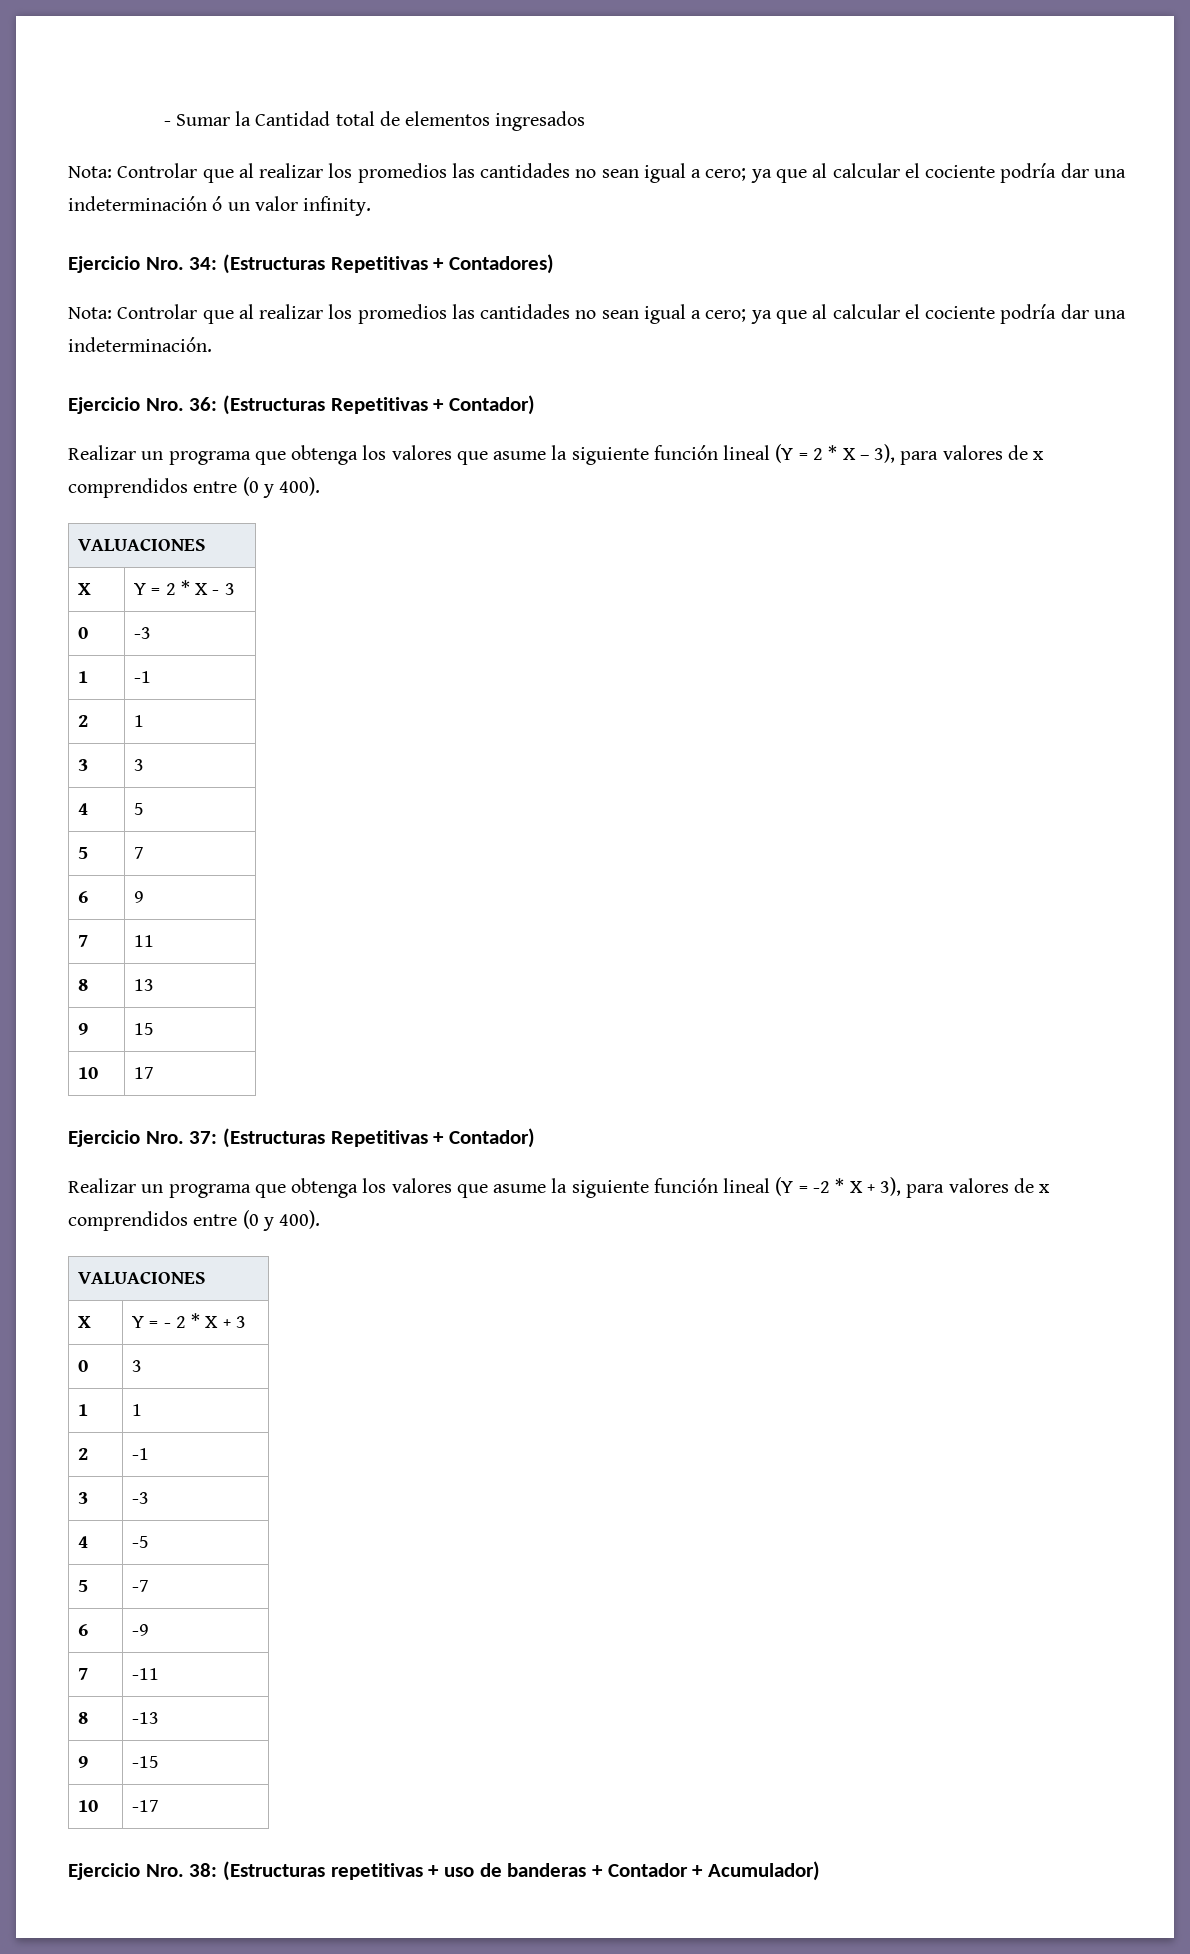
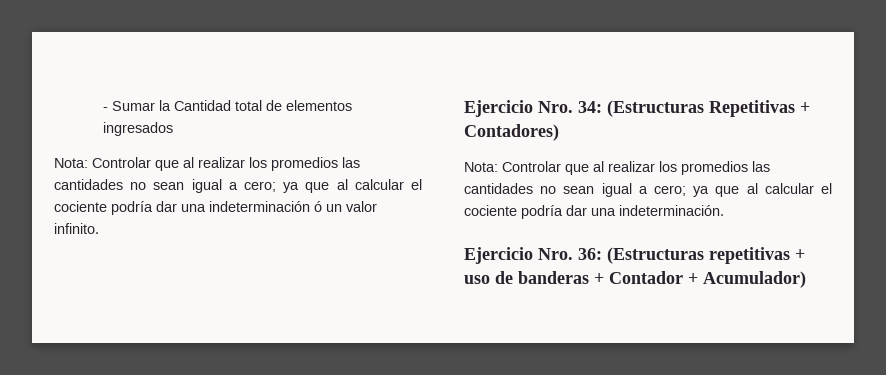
[303,196,372,216] infinity. -> [54,223,99,234] infinito.
[330,395,536,415] [68,444,1045,465] [68,477,321,498] [78,538,207,551] [78,583,92,595] [134,580,235,595] [78,627,89,639] [134,627,152,639] [78,671,89,683] [134,671,152,683] [78,715,89,727] [134,715,145,727] [78,759,89,771] [134,759,145,771] [78,803,89,815] [134,803,145,815] [78,847,89,859] [134,847,145,859] [78,891,89,903] [134,891,145,903] [78,935,89,947] [134,935,155,947] [78,979,89,991] [134,979,155,991] [78,1023,89,1035] [134,1023,155,1035] [78,1067,99,1079] [134,1067,155,1079] [68,1128,536,1148] [68,1177,1051,1198] [68,1210,321,1231] [78,1271,207,1284] [78,1316,92,1328] [132,1313,246,1328] [78,1360,89,1372] [132,1360,143,1372] [78,1404,89,1416] [132,1404,143,1416] [78,1448,89,1460] [132,1448,150,1460] [78,1492,89,1504] [132,1492,150,1504] [78,1536,89,1548] [132,1536,150,1548] [78,1580,89,1592] [132,1580,150,1592] [78,1624,89,1636] [132,1624,150,1636] [78,1668,89,1680] [132,1668,160,1680] [78,1712,89,1724] [132,1712,160,1724] [78,1756,89,1768] [132,1756,160,1768] [78,1800,99,1812] [132,1800,160,1812] [68,1861,326,1881] Repetitivas + Contador) // Realizar un programa que obtenga los valores que asume la siguiente función lineal (Y = 2 * X – 3), para valores de x comprendidos entre (0 y 400). // VALUACIONES // X | Y = 2 * X - 3 // 0 | -3 // 1 | -1 // 2 | 1 // 3 | 3 // 4 | 5 // 5 | 7 // 6 | 9 // 7 | 11 // 8 | 13 // 9 | 15 // 10 | 17 // Ejercicio Nro. 37: (Estructuras Repetitivas + Contador) // Realizar un programa que obtenga los valores que asume la siguiente función lineal (Y = -2 * X + 3), para valores de x comprendidos entre (0 y 400). // VALUACIONES // X | Y = - 2 * X + 3 // 0 | 3 // 1 | 1 // 2 | -1 // 3 | -3 // 4 | -5 // 5 | -7 // 6 | -9 // 7 | -11 // 8 | -13 // 9 | -15 // 10 | -17 // Ejercicio Nro. 38: (Estructuras -> (704, 255) none

